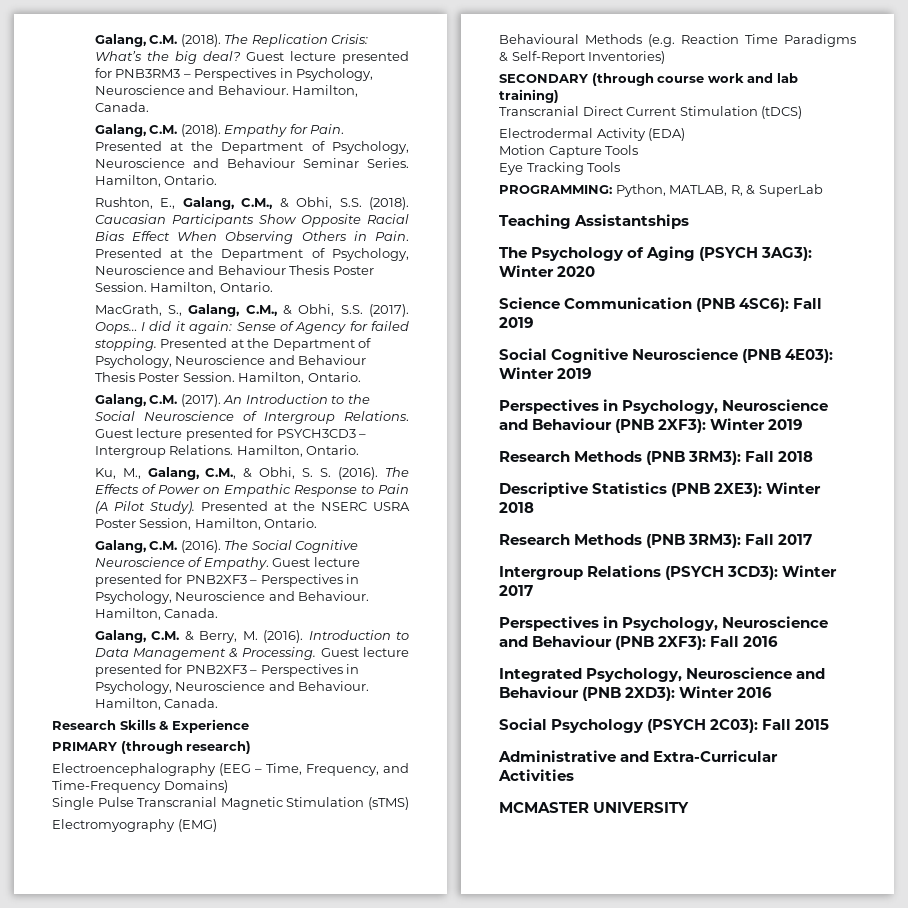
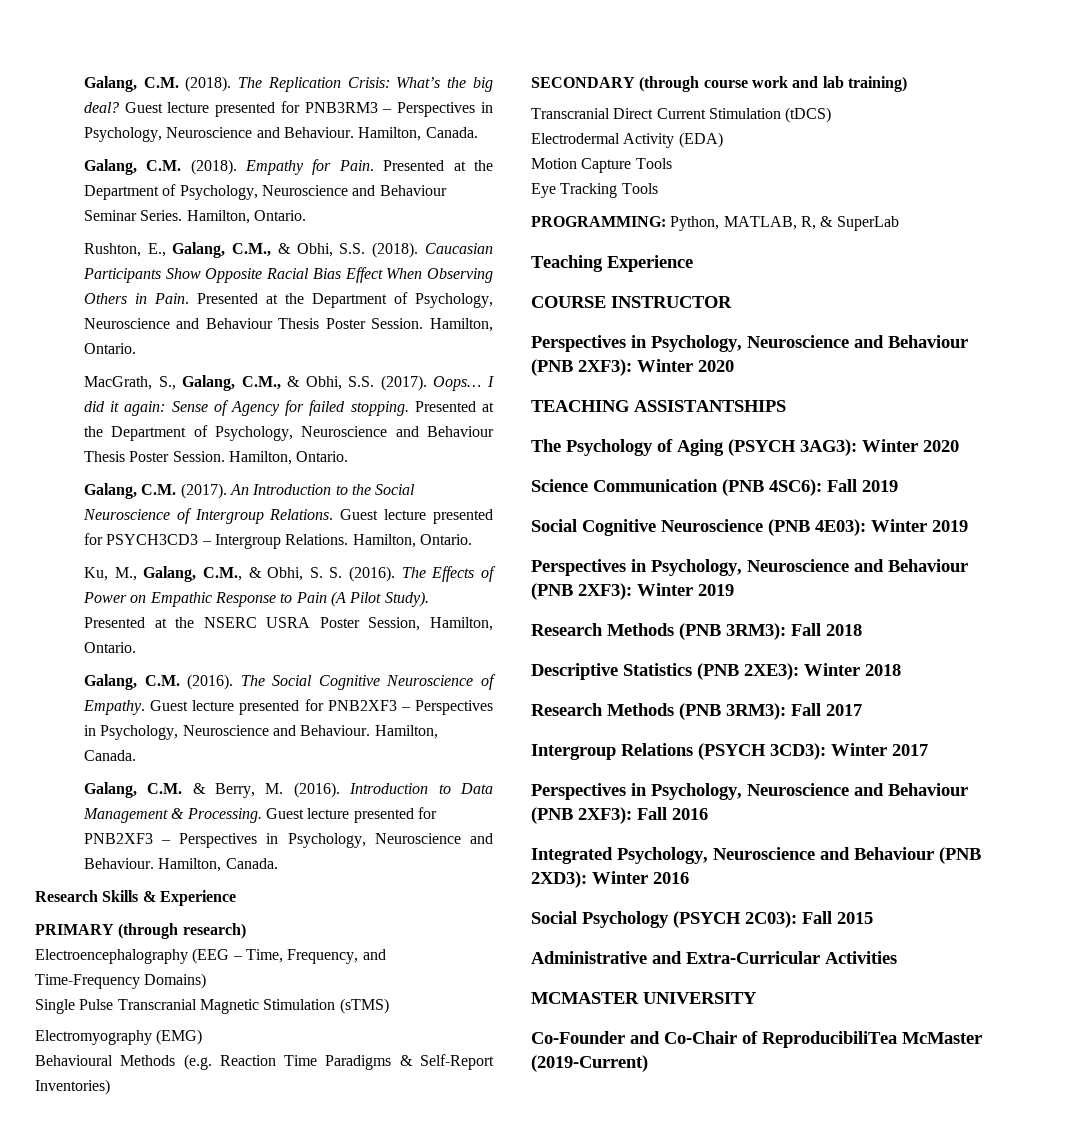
[574,214,690,229] Assistantships -> [607,255,693,272] [531,296,732,308] [531,335,968,352] [531,359,734,376] [531,400,786,412] Experience // COURSE INSTRUCTOR // Perspectives in Psychology, Neuroscience and Behaviour (PNB 2XF3): Winter 2020 // TEACHING ASSISTANTSHIPS
(690, 807) none -> [531,1031,982,1048] [531,1055,648,1072] // Co-Founder and Co-Chair of ReproducibiliTea McMaster (2019-Current)

